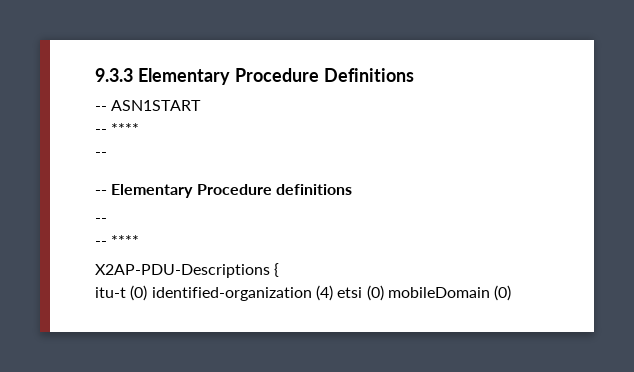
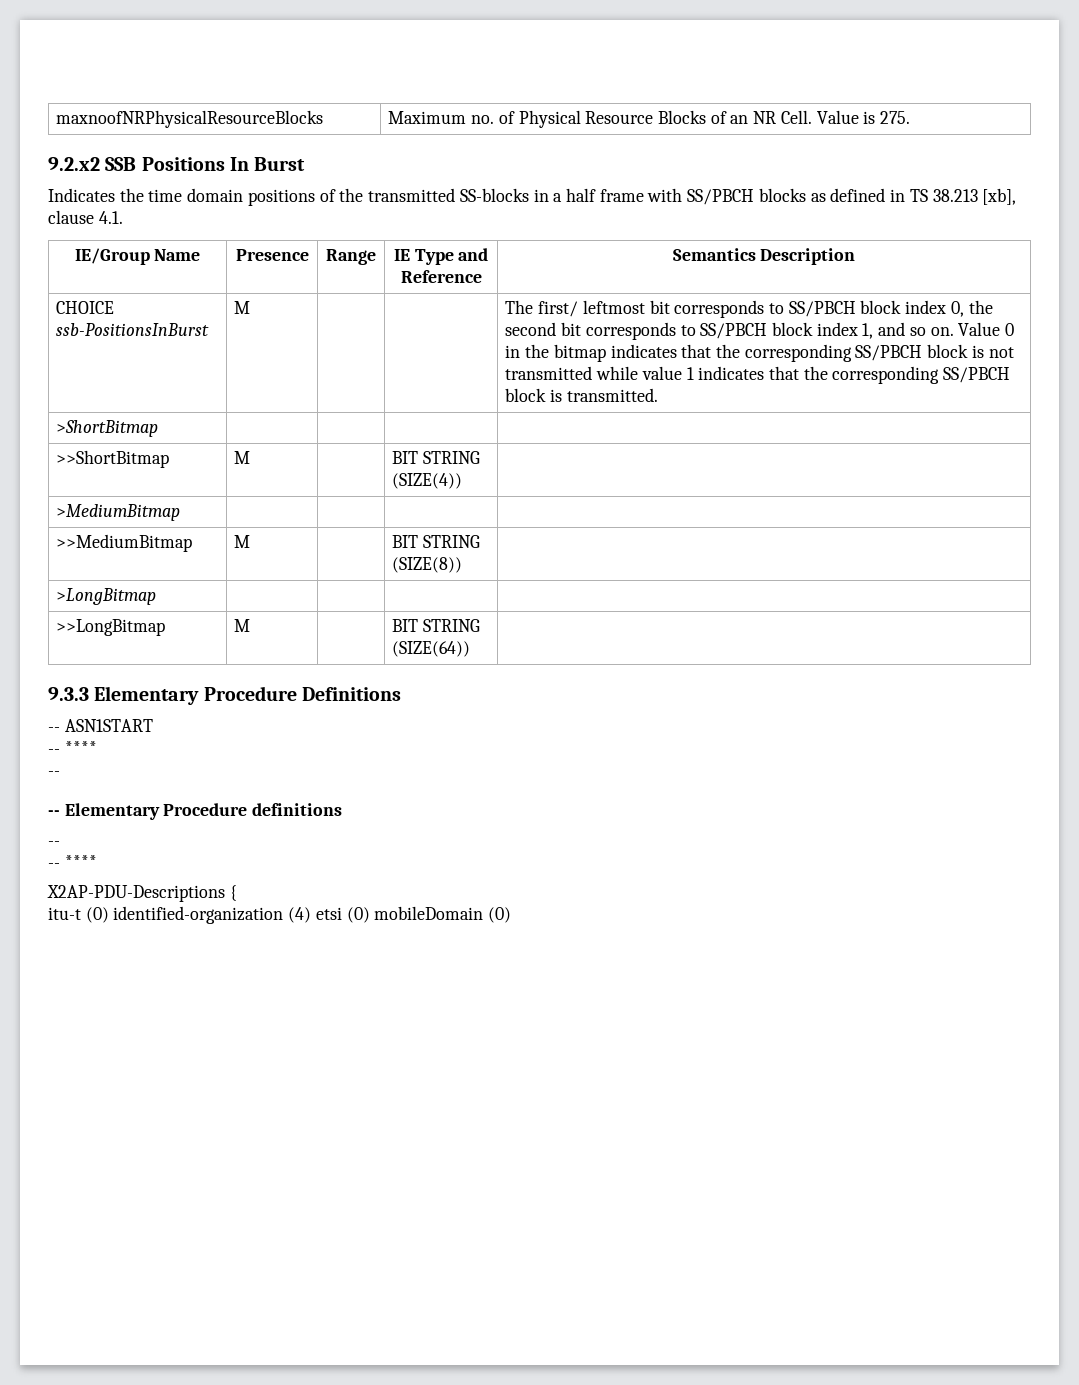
(95, 75) none -> [56,110,324,128] [388,110,911,128] [48,157,306,171] [48,188,1017,206] [48,210,123,224] [74,248,201,265] [235,249,309,261] [326,249,376,265] [393,248,489,265] [400,270,482,283] [672,248,856,265] [56,301,115,314] [56,323,210,336] [234,301,251,314] [505,300,993,318] [505,322,1015,340] [505,344,1014,362] [505,366,1011,384] [505,388,658,402] [56,420,159,437] [56,450,170,468] [234,451,251,464] [392,451,481,464] [392,473,463,489] [56,504,181,521] [56,534,193,552] [234,535,251,548] [392,535,481,548] [392,557,463,573] [56,588,157,605] [56,619,166,636] [234,619,251,632] [392,619,481,632] [392,641,471,657] maxnoofNRPhysicalResourceBlocks | Maximum no. of Physical Resource Blocks of an NR Cell. Value is 275. // 9.2.x2 SSB Positions In Burst // Indicates the time domain positions of the transmitted SS-blocks in a half frame with SS/PBCH blocks as defined in TS 38.213 [xb], clause 4.1. // IE/Group Name | Presence | Range | IE Type and Reference | Semantics Description // CHOICE ssb-PositionsInBurst | M | | | The first/ leftmost bit corresponds to SS/PBCH block index 0, the second bit corresponds to SS/PBCH block index 1, and so on. Value 0 in the bitmap indicates that the corresponding SS/PBCH block is not transmitted while value 1 indicates that the corresponding SS/PBCH block is transmitted. // >ShortBitmap | | | | // >>ShortBitmap | M | | BIT STRING (SIZE(4)) | // >MediumBitmap | | | | // >>MediumBitmap | M | | BIT STRING (SIZE(8)) | // >LongBitmap | | | | // >>LongBitmap | M | | BIT STRING (SIZE(64)) | //

